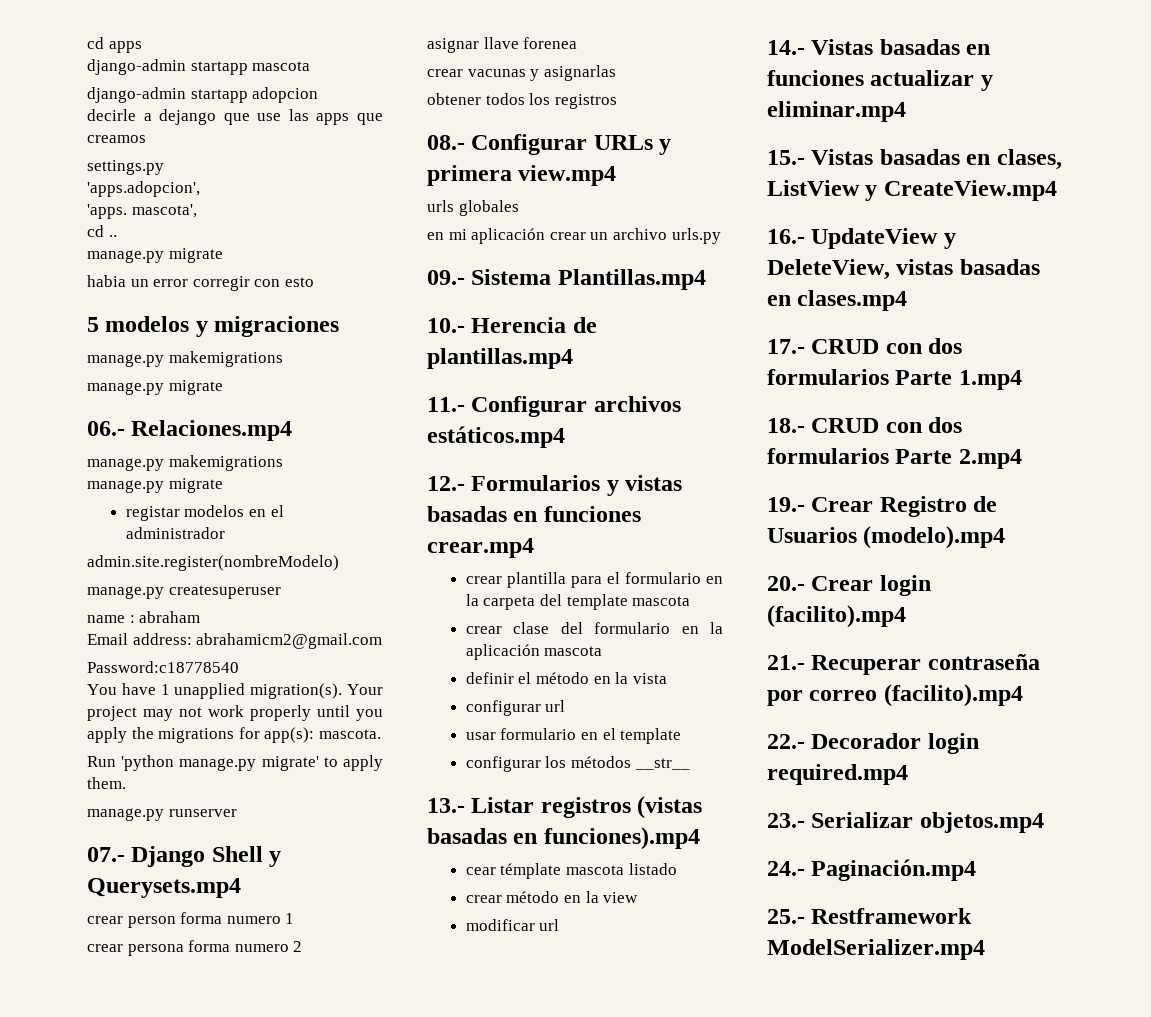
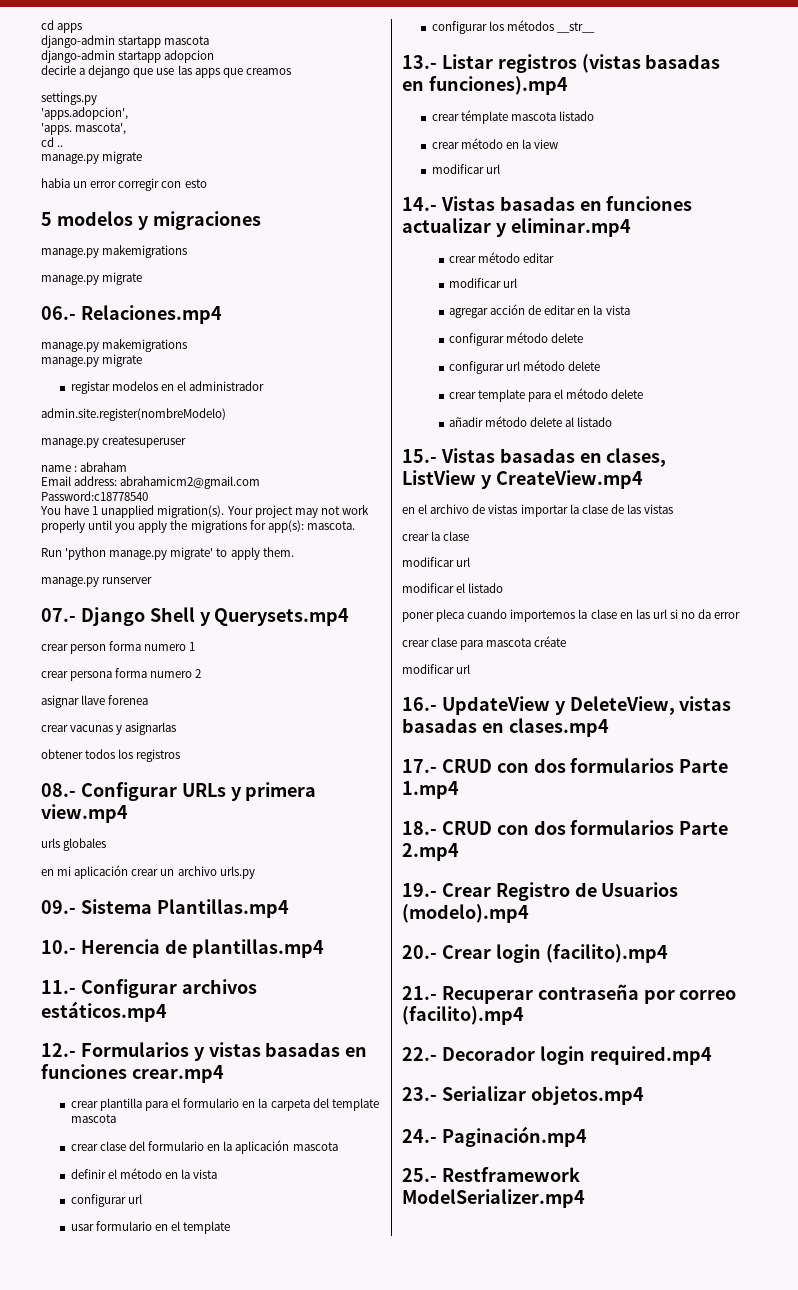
[465,867,496,875] cear -> [431,114,459,121] crear
(906, 111) none -> [448,252,555,263] [448,278,518,288] [448,304,630,318] [448,332,584,346] [448,360,601,374] [448,388,644,402] [448,416,613,427] // crear método editar // modificar url // agregar acción de editar en la vista // configurar método delete // configurar url método delete // crear template para el método delete // añadir método delete al listado
(1057, 190) none -> [402,504,674,517] [402,531,470,541] [402,557,471,567] [402,583,504,593] [402,609,741,622] [402,636,567,650] [402,664,471,674] // en el archivo de vistas importar la clase de las vistas // crear la clase // modificar url // modificar el listado // poner pleca cuando importemos la clase en las url si no da error // crear clase para mascota créate // modificar url

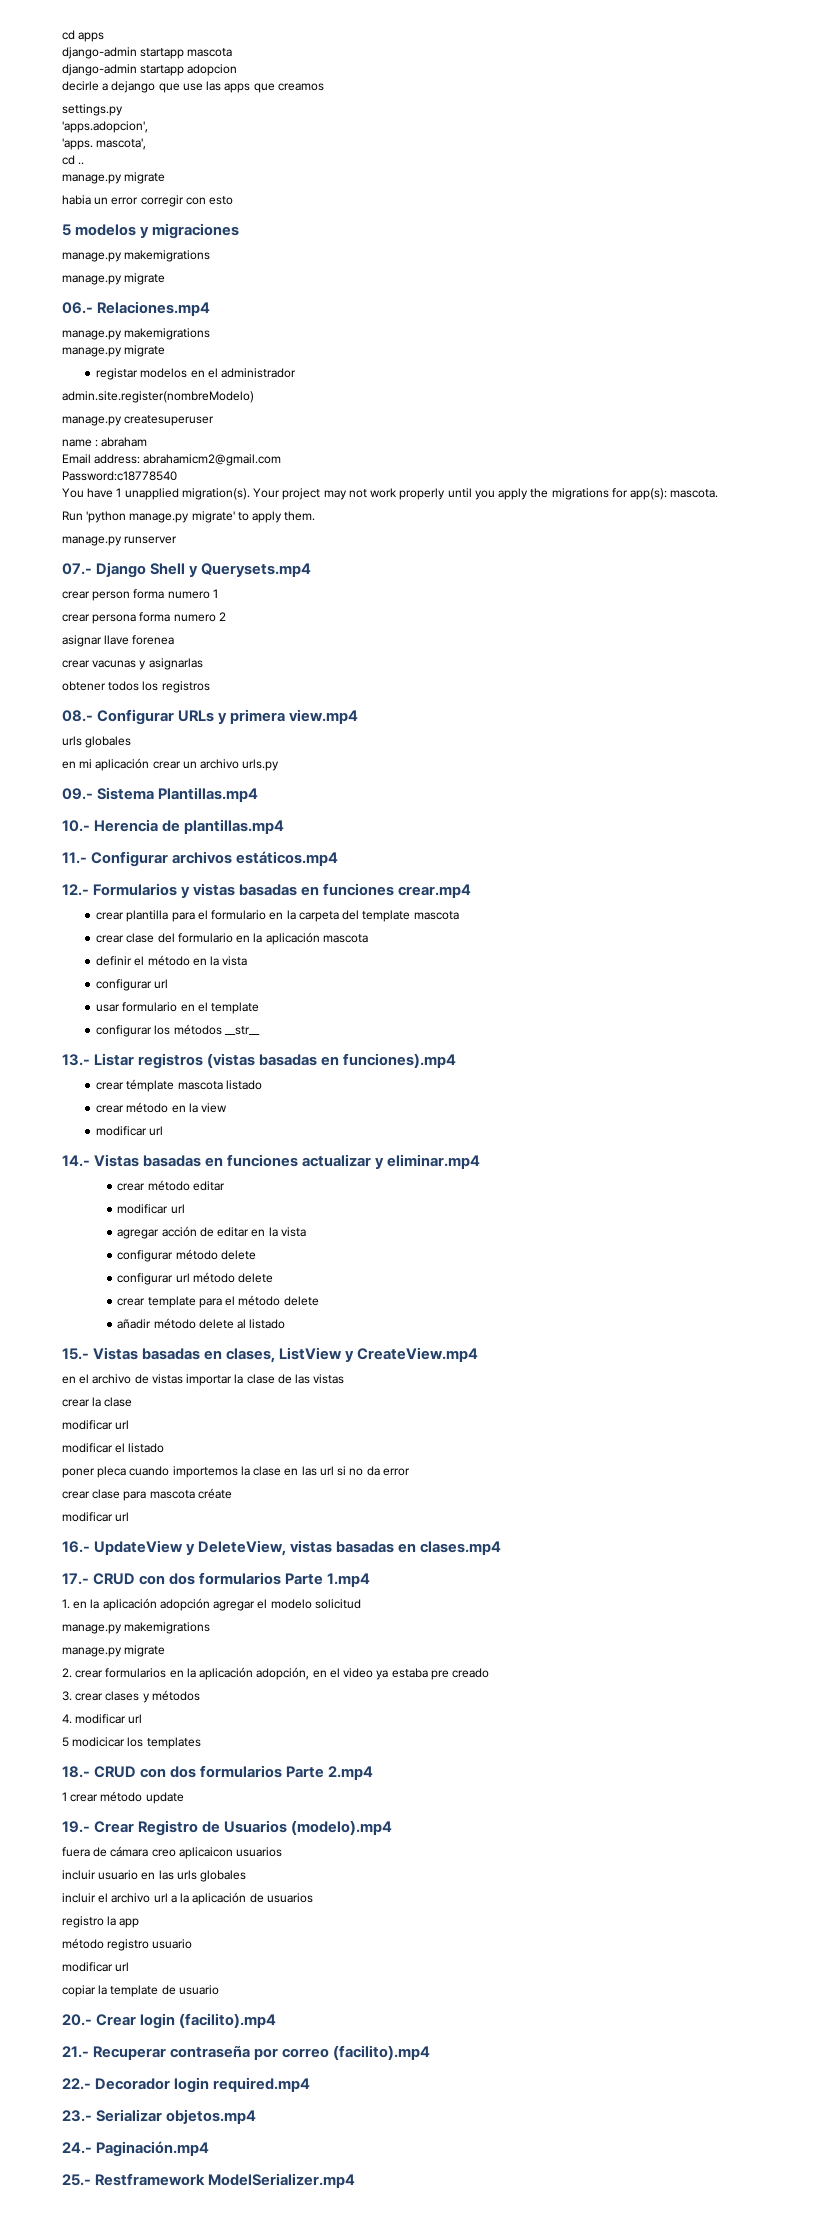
(459, 790) none -> [62,1598,361,1611] [62,1622,211,1634] [62,1645,166,1657] [62,1667,490,1680] [62,1690,200,1703] [62,1714,143,1724] [62,1737,201,1749] // 1. en la aplicación adopción agregar el modelo solicitud // manage.py makemigrations // manage.py migrate // 2. crear formularios en la aplicación adopción, en el video ya estaba pre creado // 3. crear clases y métodos // 4. modificar url // 5 modicicar los templates
(459, 852) none -> [62,1791,184,1804] // 1 crear método update
(529, 913) none -> [62,1846,283,1859] [62,1870,247,1882] [62,1892,313,1905] [62,1916,140,1928] [62,1938,193,1951] [62,1962,130,1972] [62,1985,219,1997] // fuera de cámara creo aplicaicon usuarios // incluir usuario en las urls globales // incluir el archivo url a la aplicación de usuarios // registro la app // método registro usuario // modificar url // copiar la template de usuario

